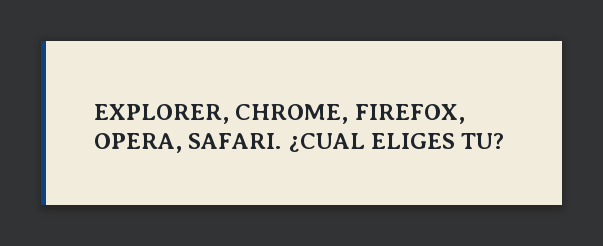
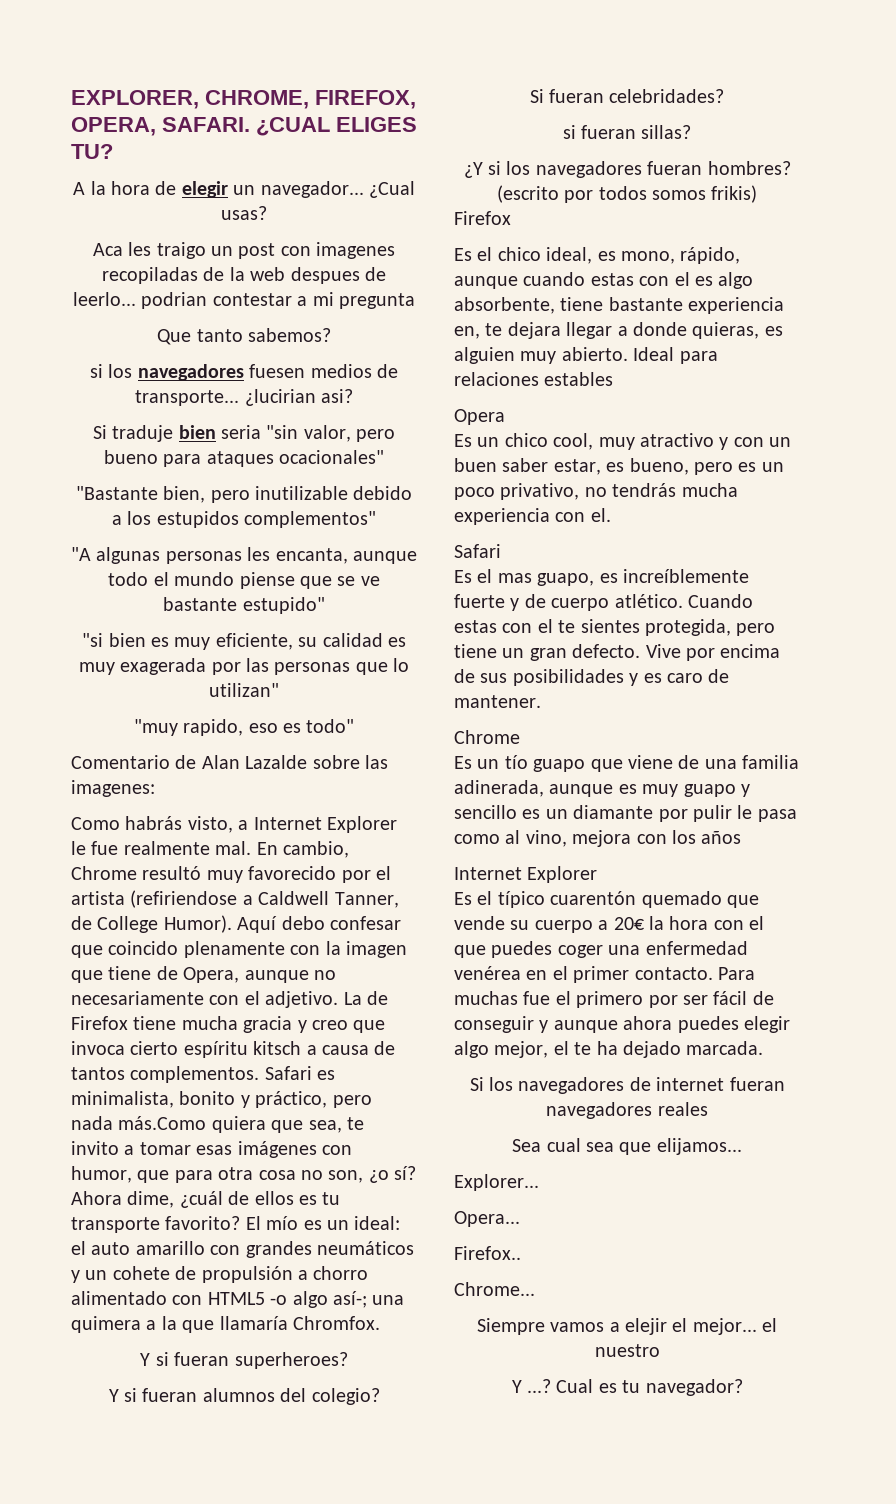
(505, 141) none -> [73,181,415,198] [221,206,267,220] [92,242,396,259] [102,267,386,284] [73,292,415,309] [157,328,331,345] [90,364,398,381] [135,389,353,406] [92,425,396,442] [103,450,385,467] [75,486,413,503] [111,511,377,528] [71,547,417,564] [108,572,380,589] [163,597,325,614] [82,633,406,650] [78,658,410,675] [209,683,279,697] [133,719,355,736] [71,755,388,769] [71,780,155,797] [71,816,397,833] [71,841,349,858] [71,866,391,883] [71,890,399,908] [71,915,401,933] [71,941,407,958] [71,966,336,983] [71,991,388,1008] [71,1016,386,1033] [71,1041,396,1058] [71,1066,336,1083] [71,1091,372,1108] [71,1116,364,1133] [71,1141,352,1158] [71,1166,417,1183] [71,1191,341,1208] [71,1216,401,1233] [71,1241,414,1258] [71,1266,369,1283] [71,1291,405,1308] [71,1316,380,1333] [140,1352,348,1369] [108,1388,380,1405] [529,89,725,103] [562,125,692,139] [463,161,791,178] [496,185,758,203] [454,211,511,225] [454,247,741,264] [454,272,754,289] [454,297,785,314] [454,322,783,339] [454,347,718,364] [454,372,614,386] [454,409,505,425] [454,433,792,450] [454,458,784,475] [454,483,738,500] [454,508,611,525] [454,544,501,558] [454,569,749,586] [454,594,753,611] [454,619,776,636] [454,644,781,661] [454,669,730,686] [454,695,541,708] [454,730,520,744] [454,755,800,772] [454,780,750,797] [454,805,797,822] [454,830,742,847] [454,866,598,883] [454,891,759,908] [454,916,765,933] [454,941,748,958] [454,966,755,983] [454,991,774,1008] [454,1016,790,1033] [454,1041,764,1058] [469,1077,785,1094] [546,1102,708,1119] [512,1138,742,1155] [454,1174,539,1191] [454,1211,520,1227] [454,1246,521,1260] [454,1282,535,1296] [476,1318,778,1335] [594,1344,660,1357] [511,1379,743,1396] // A la hora de elegir un navegador... ¿Cual usas? // Aca les traigo un post con imagenes recopiladas de la web despues de leerlo... podrian contestar a mi pregunta // Que tanto sabemos? // si los navegadores fuesen medios de transporte... ¿lucirian asi? // Si traduje bien seria "sin valor, pero bueno para ataques ocacionales" // "Bastante bien, pero inutilizable debido a los estupidos complementos" // "A algunas personas les encanta, aunque todo el mundo piense que se ve bastante estupido" // "si bien es muy eficiente, su calidad es muy exagerada por las personas que lo utilizan" // "muy rapido, eso es todo" // Comentario de Alan Lazalde sobre las imagenes: // Como habrás visto, a Internet Explorer le fue realmente mal. En cambio, Chrome resultó muy favorecido por el artista (refiriendose a Caldwell Tanner, de College Humor). Aquí debo confesar que coincido plenamente con la imagen que tiene de Opera, aunque no necesariamente con el adjetivo. La de Firefox tiene mucha gracia y creo que invoca cierto espíritu kitsch a causa de tantos complementos. Safari es minimalista, bonito y práctico, pero nada más.Como quiera que sea, te invito a tomar esas imágenes con humor, que para otra cosa no son, ¿o sí? Ahora dime, ¿cuál de ellos es tu transporte favorito? El mío es un ideal: el auto amarillo con grandes neumáticos y un cohete de propulsión a chorro alimentado con HTML5 -o algo así-; una quimera a la que llamaría Chromfox. // Y si fueran superheroes? // Y si fueran alumnos del colegio? // Si fueran celebridades? // si fueran sillas? // ¿Y si los navegadores fueran hombres? (escrito por todos somos frikis) // Firefox // Es el chico ideal, es mono, rápido, aunque cuando estas con el es algo absorbente, tiene bastante experiencia en, te dejara llegar a donde quieras, es alguien muy abierto. Ideal para relaciones estables // Opera // Es un chico cool, muy atractivo y con un buen saber estar, es bueno, pero es un poco privativo, no tendrás mucha experiencia con el. // Safari // Es el mas guapo, es increíblemente fuerte y de cuerpo atlético. Cuando estas con el te sientes protegida, pero tiene un gran defecto. Vive por encima de sus posibilidades y es caro de mantener. // Chrome // Es un tío guapo que viene de una familia adinerada, aunque es muy guapo y sencillo es un diamante por pulir le pasa como al vino, mejora con los años // Internet Explorer // Es el típico cuarentón quemado que vende su cuerpo a 20€ la hora con el que puedes coger una enfermedad venérea en el primer contacto. Para muchas fue el primero por ser fácil de conseguir y aunque ahora puedes elegir algo mejor, el te ha dejado marcada. // Si los navegadores de internet fueran navegadores reales // Sea cual sea que elijamos... // Explorer... // Opera... // Firefox.. // Chrome... // Siempre vamos a elejir el mejor... el nuestro // Y ...? Cual es tu navegador?

